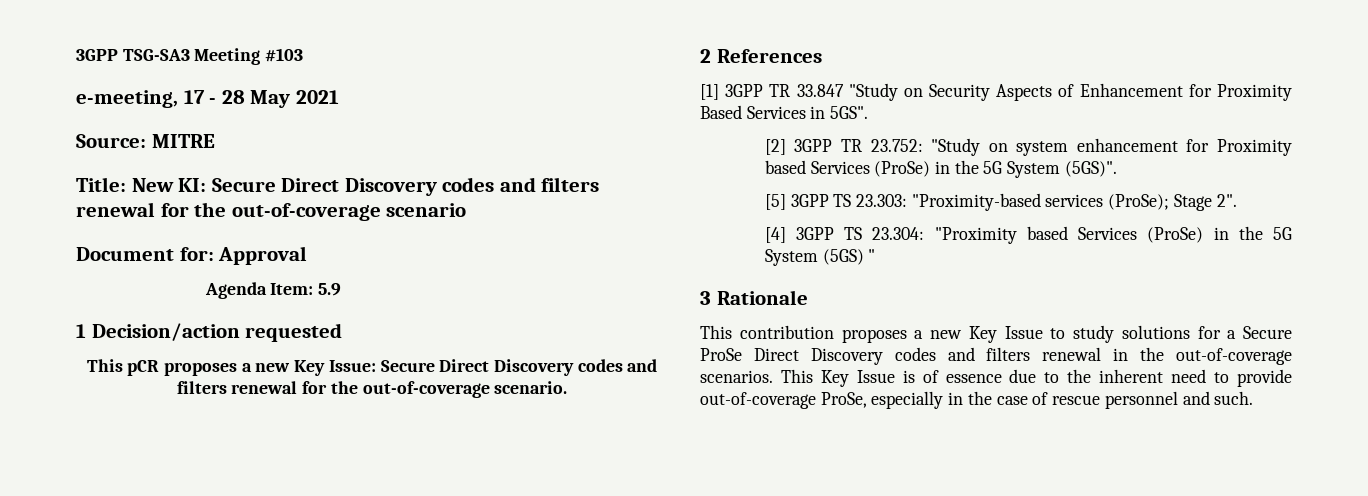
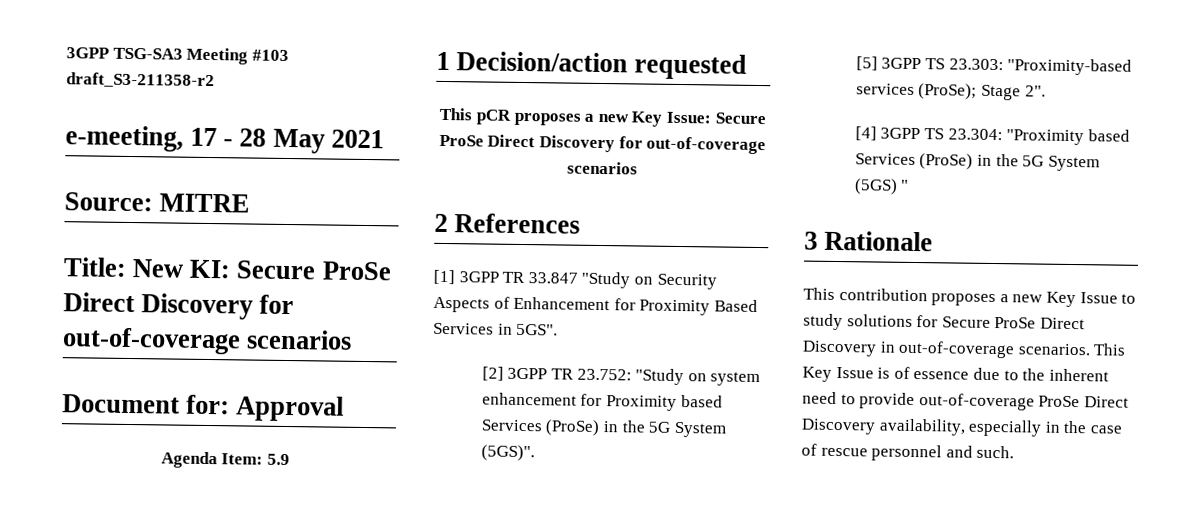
(304, 55) none -> [66,72,215,89] draft_S3-211358-r2
[281,177,600,196] [76,202,467,221] Direct Discovery codes and filters renewal for the out-of-coverage scenario -> [321,261,392,281] [63,292,295,320] [62,327,353,355] ProSe Direct Discovery for out-of-coverage scenarios
[439,359,658,376] [176,381,568,398] Direct Discovery codes and filters renewal for the out-of-coverage scenario. -> [438,134,767,155] [567,161,638,175] ProSe Direct Discovery for out-of-coverage scenarios
[1227,326,1292,339] [700,347,1165,365] a Secure ProSe Direct Discovery codes and filters renewal in the -> [941,316,1085,330] [802,340,896,357] Secure ProSe Direct Discovery in
[820,392,867,408] ProSe, -> [1038,395,1129,408] [801,418,966,436] ProSe Direct Discovery availability,

